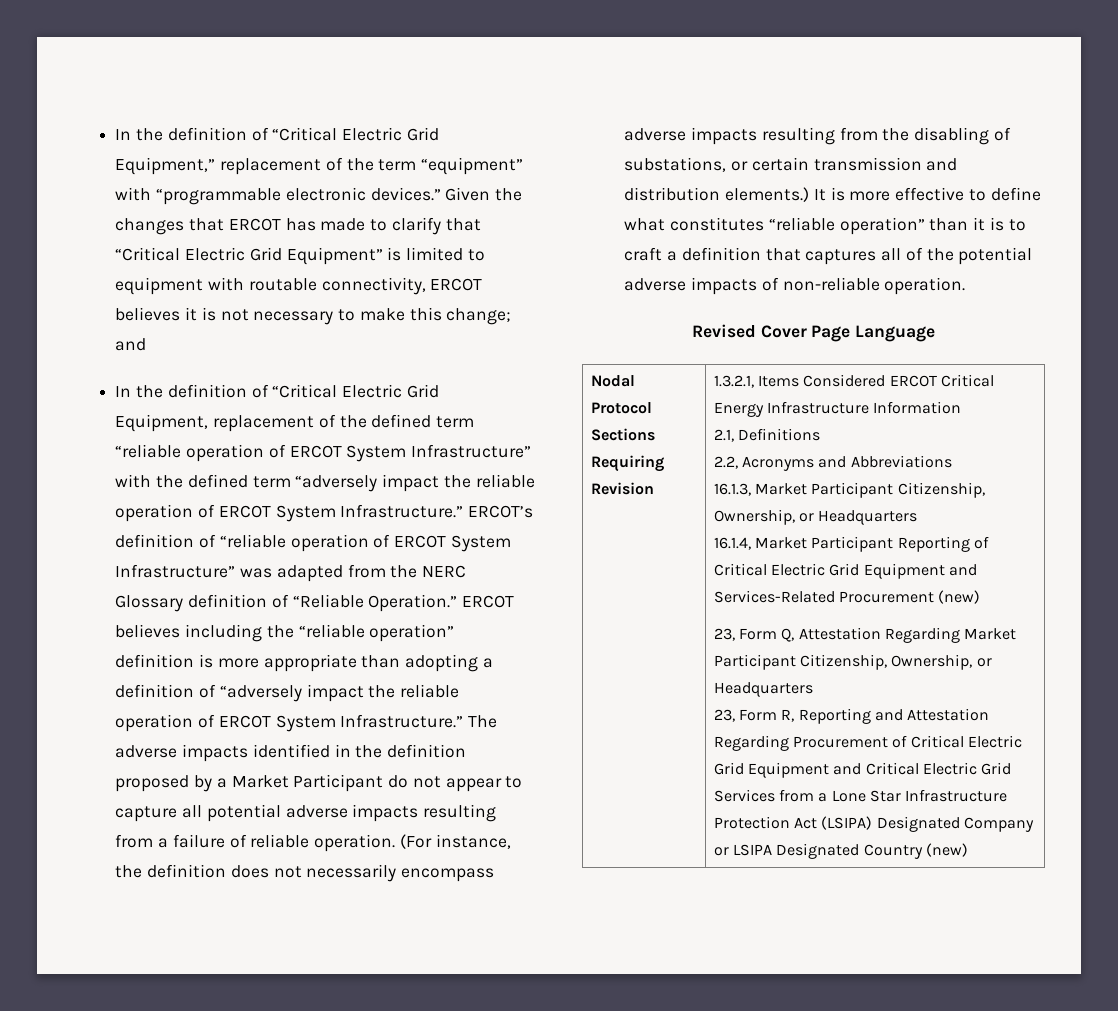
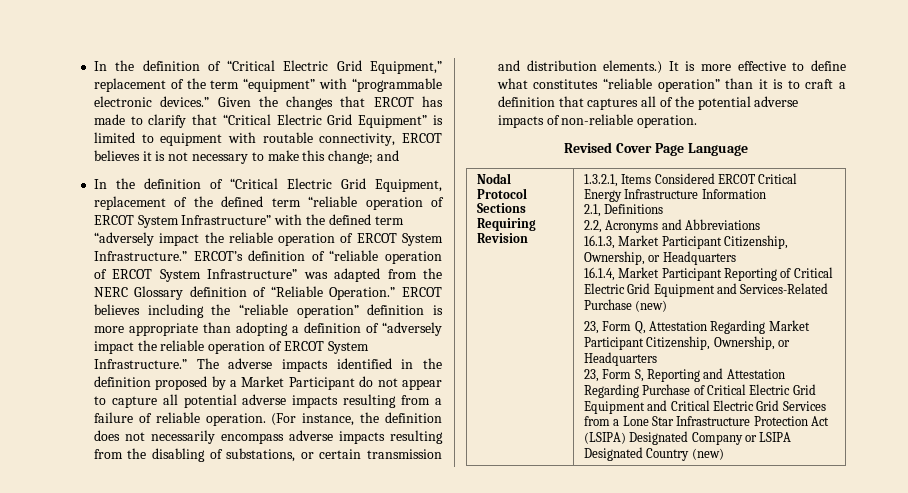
[839,591,935,603] Procurement -> [583,299,632,310] Purchase
[781,709,795,722] R, -> [634,369,644,382] S,
[793,736,889,748] Procurement -> [642,384,691,395] Purchase

